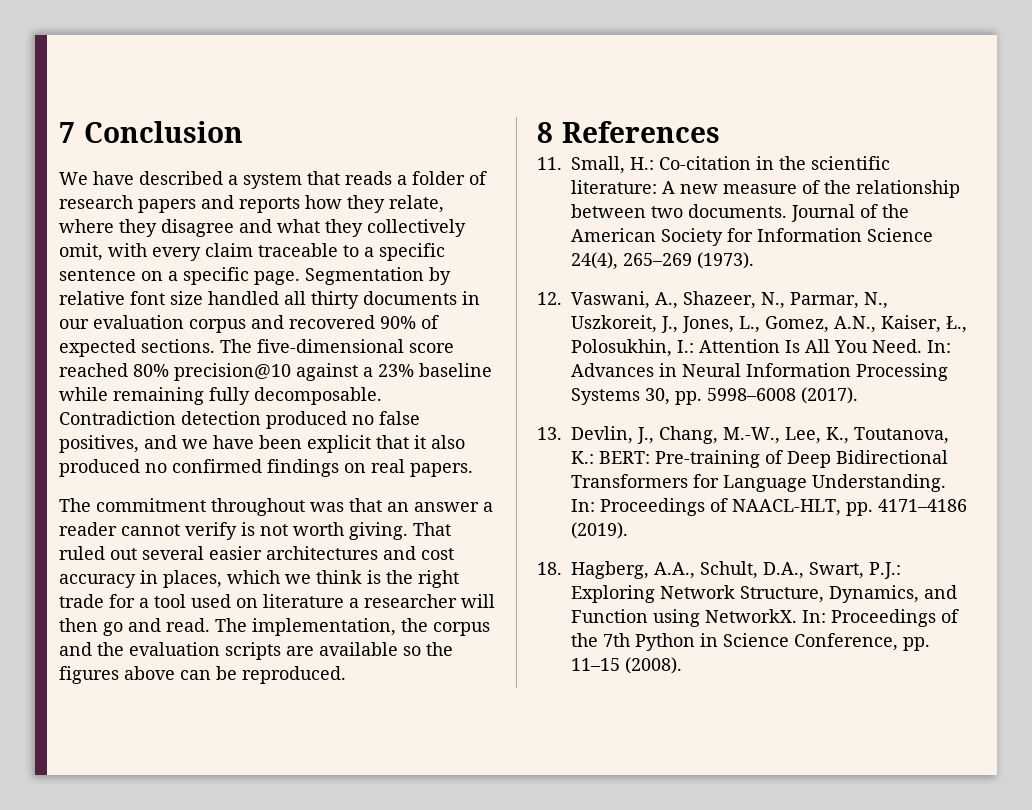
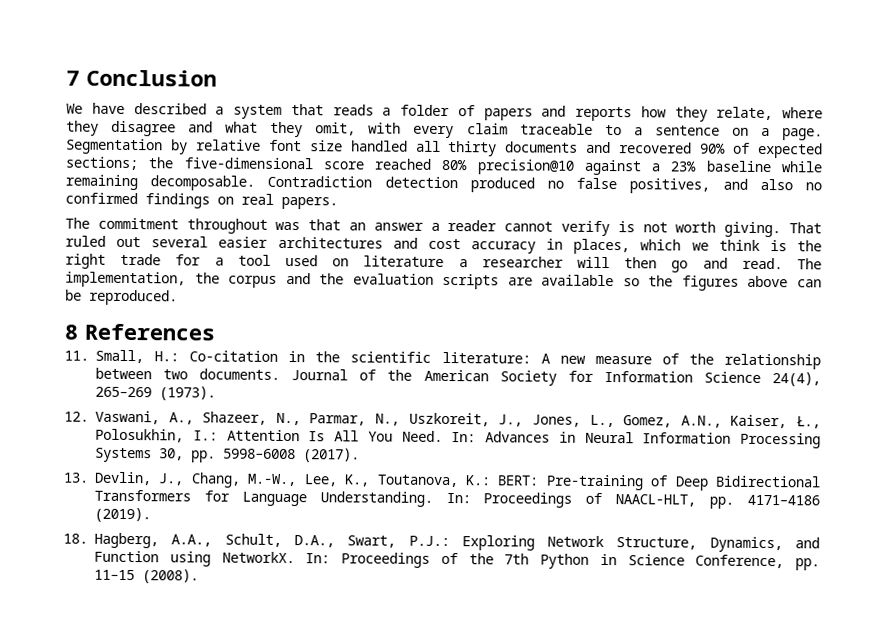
[59,195,133,209] research -> (475, 111) none
[367,219,466,237] collectively -> (304, 129) none
[379,243,445,261] specific -> (643, 131) none
[183,267,249,285] specific -> (770, 132) none
[462,291,480,305] [59,315,246,333] in our evaluation corpus -> (579, 147) none
[141,339,252,353] sections. The -> [65,156,174,171] sections; the
[209,387,250,405] fully -> (138, 182) none
[182,435,465,453] [59,459,140,477] we have been explicit that it also produced -> [759,178,793,191] also

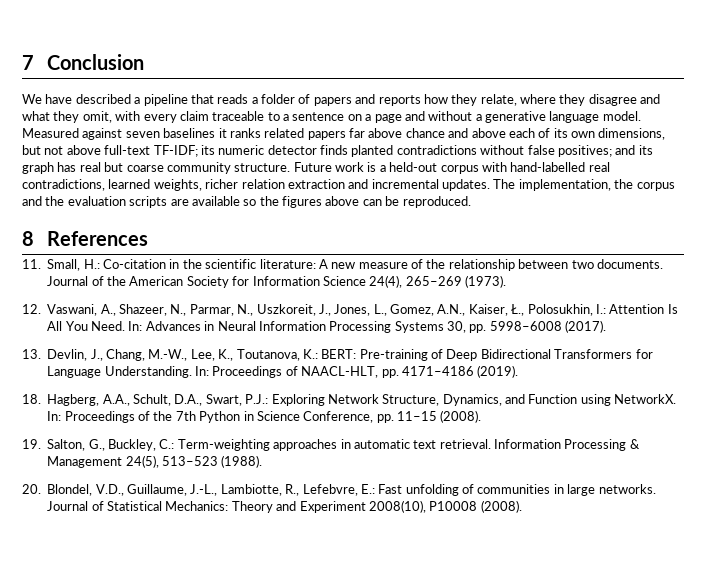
[233,104,282,119] system -> [143,94,188,106] pipeline
[782,128,824,141] [66,138,823,159] [65,156,822,176] [65,174,823,194] [65,192,338,210] [65,217,822,238] [65,235,822,255] [65,253,783,273] page. Segmentation by relative font size handled all thirty documents and recovered 90% of expected sections; the five-dimensional score reached 80% precision@10 against a 23% baseline while remaining decomposable. Contradiction detection produced no false positives, and also no confirmed findings on real papers. // The commitment throughout was that an answer a reader cannot verify is not worth giving. That ruled out several easier architectures and cost accuracy in places, which we think is the right trade for a tool used on literature a researcher will then go and read. -> [374,111,641,123] [22,128,666,140] [22,145,653,157] [22,162,610,174] [22,179,490,191] page and without a generative language model. Measured against seven baselines it ranks related papers far above chance and above each of its own dimensions, but not above full-text TF-IDF; its numeric detector finds planted contradictions without false positives; and its graph has real but coarse community structure. Future work is a held-out corpus with hand-labelled real contradictions, learned weights, richer relation extraction and incremental updates.
(199, 576) none -> [22,439,640,451] [47,455,263,468] [22,484,656,496] [47,500,522,513] // 19. Salton, G., Buckley, C.: Term-weighting approaches in automatic text retrieval. Information Processing & Management 24(5), 513–523 (1988). // 20. Blondel, V.D., Guillaume, J.-L., Lambiotte, R., Lefebvre, E.: Fast unfolding of communities in large networks. Journal of Statistical Mechanics: Theory and Experiment 2008(10), P10008 (2008).

